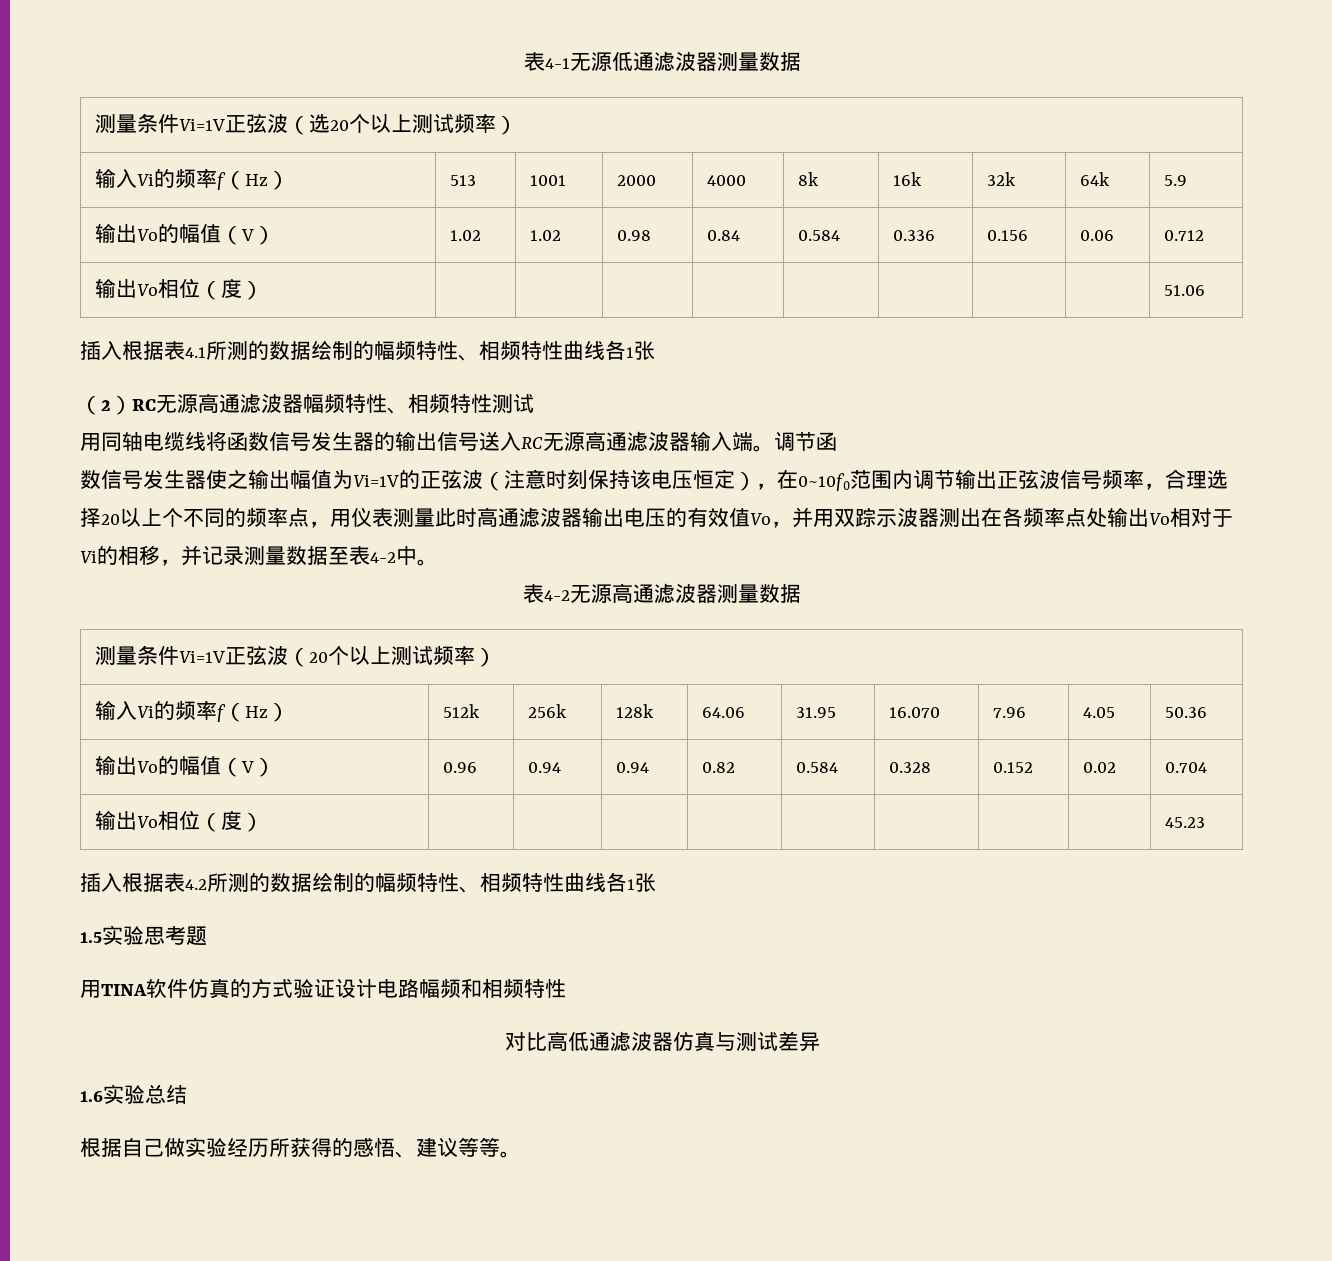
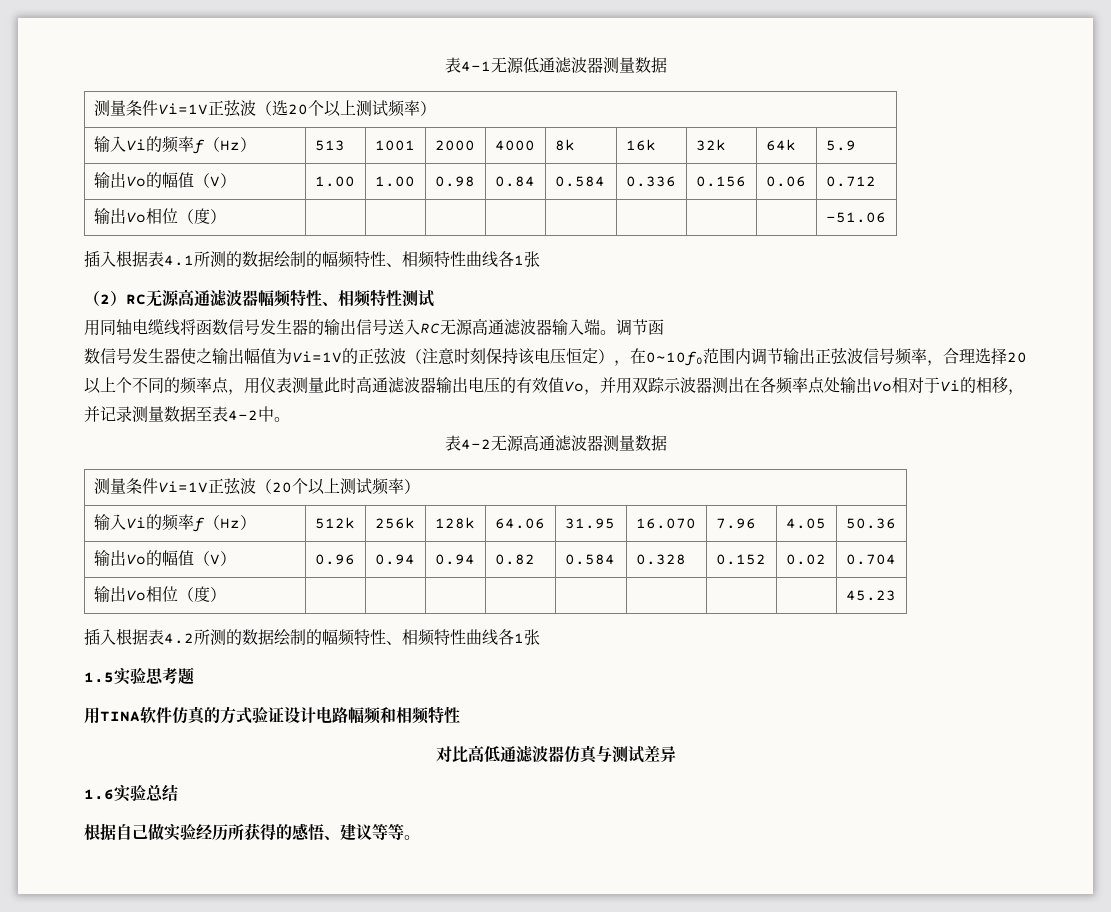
[450,230,482,241] [530,230,562,241] 1.02 | 1.02 -> [314,176,355,187] [374,176,415,187] 1.00 | 1.00
[1164,285,1206,296] 51.06 -> [825,212,886,223] -51.06

